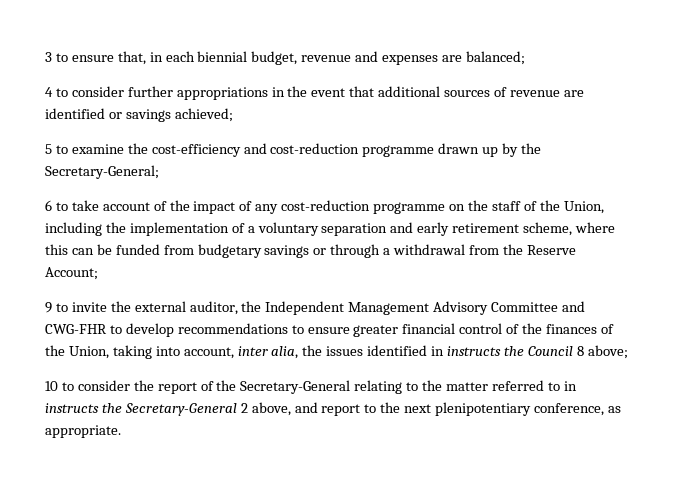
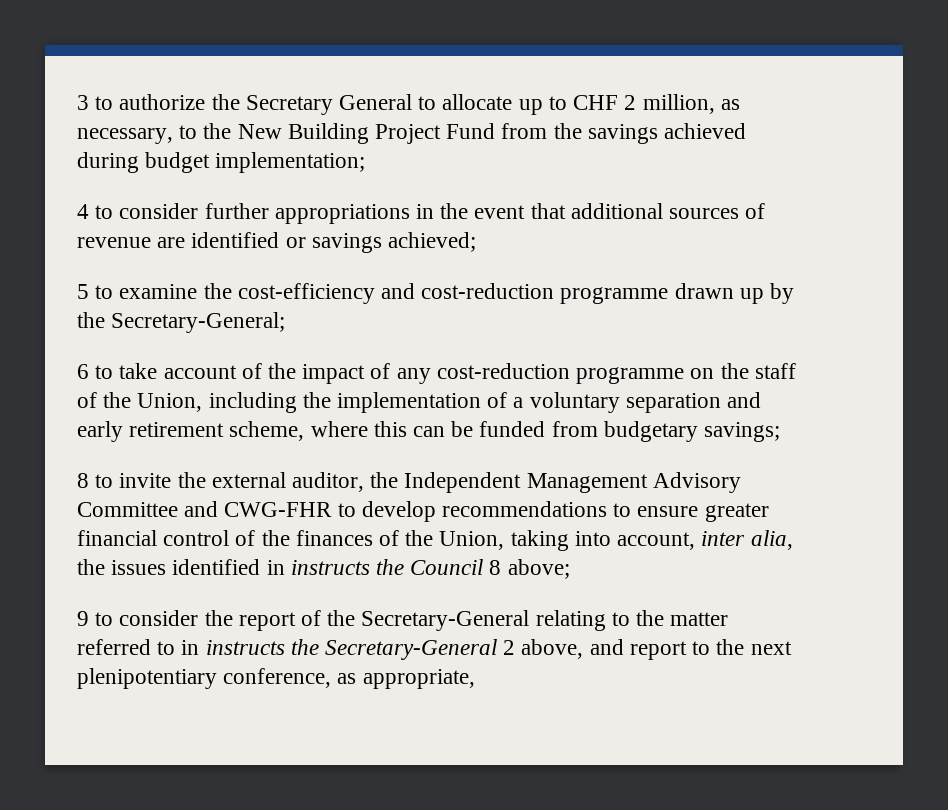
[71,51,525,65] ensure that, in each biennial budget, revenue and expenses are balanced; -> [119,94,740,115] [77,123,747,144] [77,152,366,173] authorize the Secretary General to allocate up to CHF 2 million, as necessary, to the New Building Project Fund from the savings achieved during budget implementation;
[264,244,576,258] [45,267,98,280] [45,302,52,313] savings or through a withdrawal from the Reserve Account; // 9 -> [704,422,781,442] [77,473,89,488] savings; // 8
[45,381,58,391] 10 -> [77,611,89,626] 9
[45,425,121,438] appropriate. -> [362,669,475,689] appropriate,

